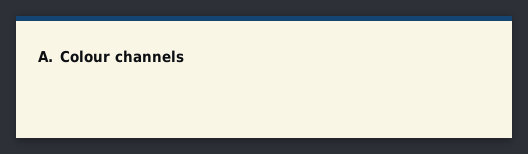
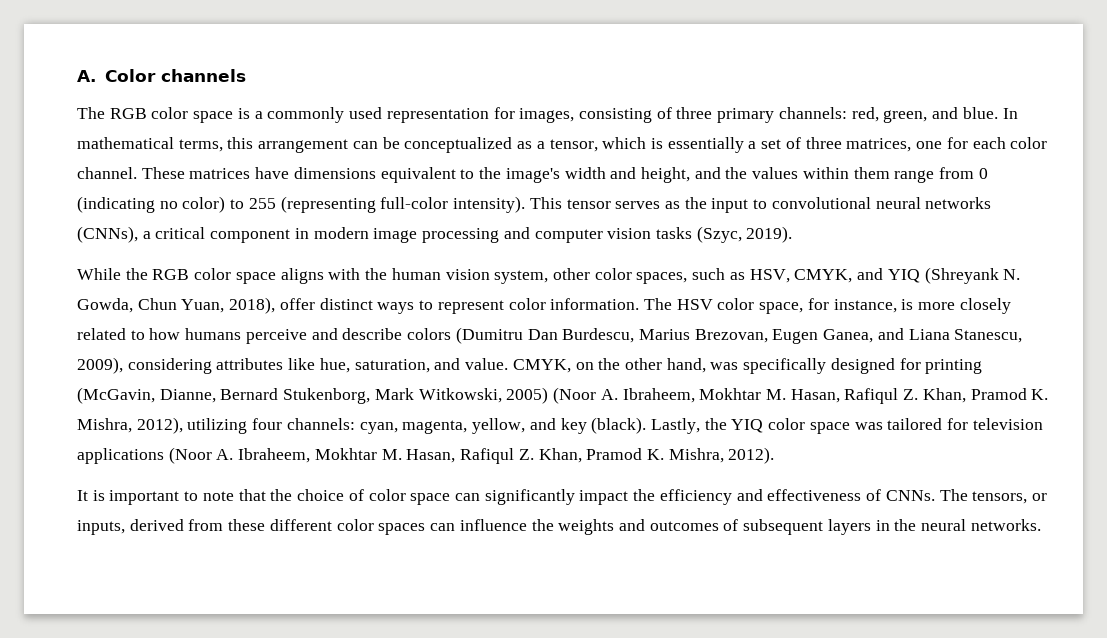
[38,50,111,63] A. Colour -> [77,69,156,82] A. Color
(185, 56) none -> [77,107,1018,123] [77,137,1048,153] [77,167,988,183] [77,196,992,213] [77,226,793,243] [77,267,1021,284] [77,297,1011,314] [77,327,1023,344] [77,357,983,374] [77,387,1049,404] [77,417,1043,434] [77,447,775,464] [77,489,1047,505] [77,519,1041,535] // The RGB color space is a commonly used representation for images, consisting of three primary channels: red, green, and blue. In mathematical terms, this arrangement can be conceptualized as a tensor, which is essentially a set of three matrices, one for each color channel. These matrices have dimensions equivalent to the image's width and height, and the values within them range from 0 (indicating no color) to 255 (representing full-color intensity). This tensor serves as the input to convolutional neural networks (CNNs), a critical component in modern image processing and computer vision tasks (Szyc, 2019). // While the RGB color space aligns with the human vision system, other color spaces, such as HSV, CMYK, and YIQ (Shreyank N. Gowda, Chun Yuan, 2018), offer distinct ways to represent color information. The HSV color space, for instance, is more closely related to how humans perceive and describe colors (Dumitru Dan Burdescu, Marius Brezovan, Eugen Ganea, and Liana Stanescu, 2009), considering attributes like hue, saturation, and value. CMYK, on the other hand, was specifically designed for printing (McGavin, Dianne, Bernard Stukenborg, Mark Witkowski, 2005) (Noor A. Ibraheem, Mokhtar M. Hasan, Rafiqul Z. Khan, Pramod K. Mishra, 2012), utilizing four channels: cyan, magenta, yellow, and key (black). Lastly, the YIQ color space was tailored for television applications (Noor A. Ibraheem, Mokhtar M. Hasan, Rafiqul Z. Khan, Pramod K. Mishra, 2012). // It is important to note that the choice of color space can significantly impact the efficiency and effectiveness of CNNs. The tensors, or inputs, derived from these different color spaces can influence the weights and outcomes of subsequent layers in the neural networks.

